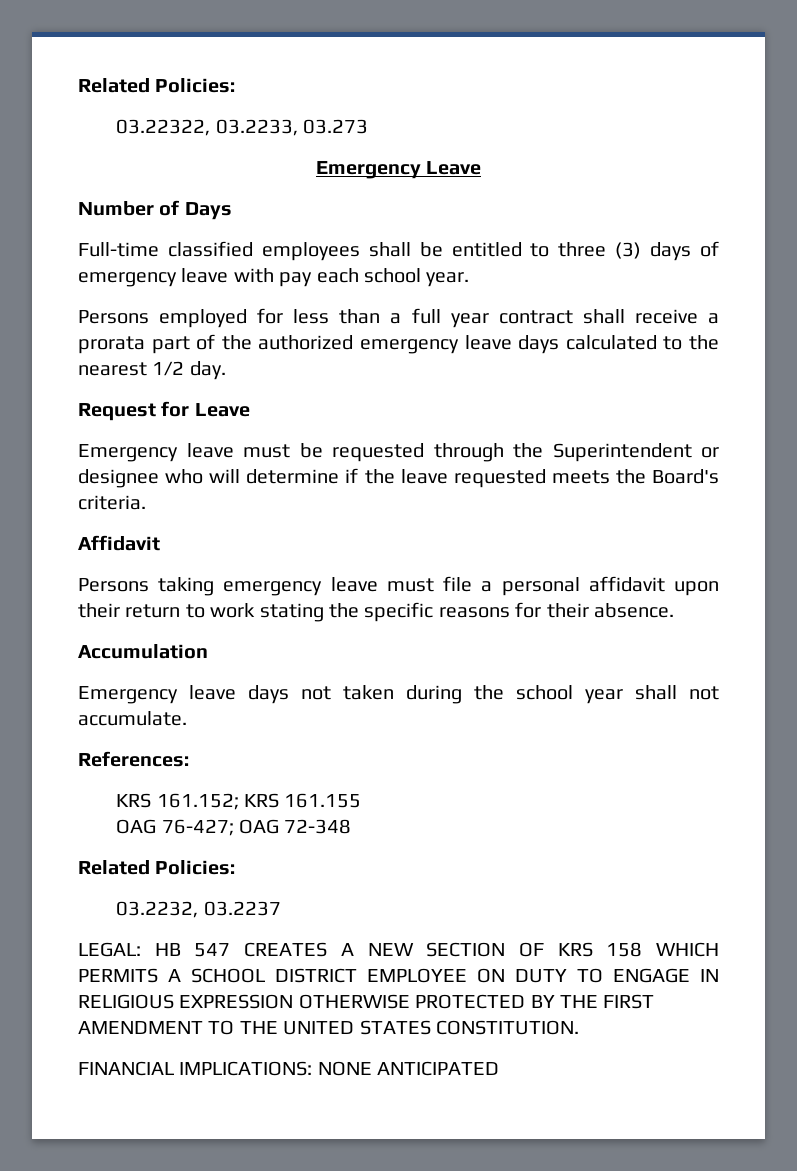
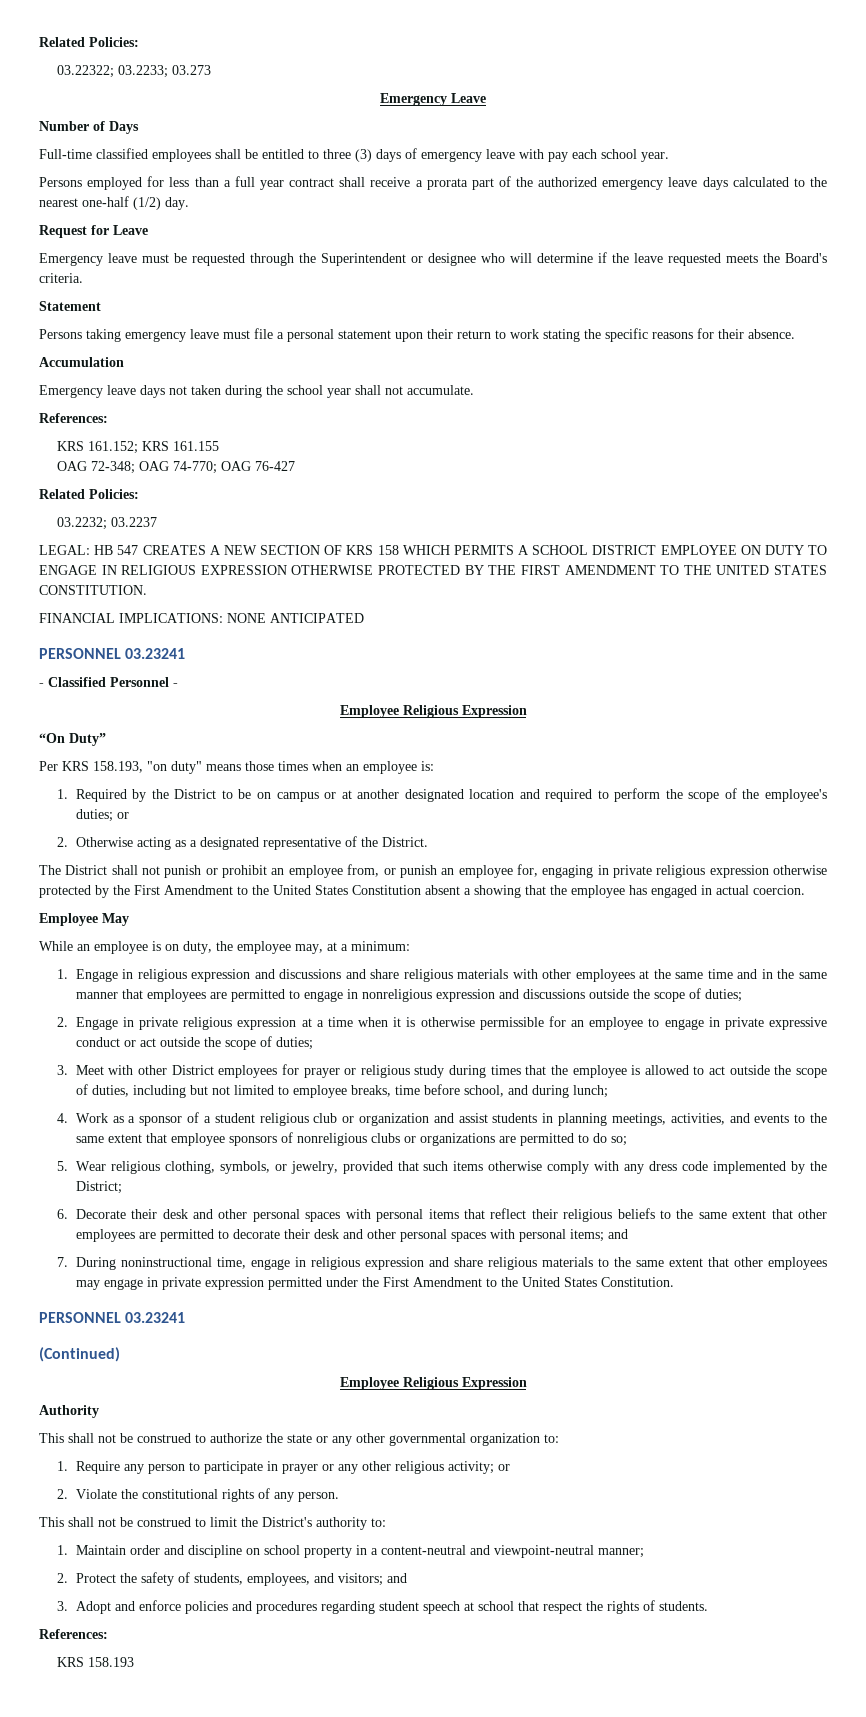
[78,78,236,93] [116,119,298,136] Related Policies: // 03.22322, 03.2233, -> [39,37,139,47] [57,65,169,78] Related Policies: // 03.22322; 03.2233;
[152,361,185,376] 1/2 -> [82,196,161,210] one-half (1/2)
[78,535,160,551] Affidavit -> [39,301,101,311] Statement
[588,576,665,592] affidavit -> [338,330,391,339] statement
[161,819,352,836] [78,860,236,875] [116,901,199,918] 76-427; OAG 72-348 // Related Policies: // 03.2232, -> [91,461,296,474] [39,489,139,499] [57,517,108,530] 72-348; OAG 74-770; OAG 76-427 // Related Policies: // 03.2232;
(500, 1068) none -> [39,648,186,659] [39,677,178,687] [339,705,527,718] [39,733,106,746] [39,761,434,774] [57,788,827,802] [75,809,129,822] [57,836,428,850] [39,864,828,878] [39,885,805,898] [39,913,129,926] [39,941,410,954] [57,969,827,982] [75,988,742,1002] [57,1016,828,1030] [75,1036,313,1050] [57,1064,827,1078] [75,1084,608,1098] [57,1112,828,1126] [75,1132,627,1146] [57,1161,828,1174] [75,1181,122,1194] [57,1208,828,1222] [75,1229,628,1242] [57,1257,827,1270] [75,1277,674,1290] [39,1312,186,1323] [39,1347,120,1362] [339,1377,527,1390] [39,1405,99,1418] [39,1433,559,1446] [57,1461,510,1474] [57,1488,339,1502] [39,1517,386,1530] [57,1545,644,1558] [57,1572,407,1586] [57,1600,708,1614] [39,1629,108,1639] [57,1657,135,1667] // PERSONNEL 03.23241 // - Classified Personnel - // Employee Religious Expression // “On Duty” // Per KRS 158.193, "on duty" means those times when an employee is: // 1. Required by the District to be on campus or at another designated location and required to perform the scope of the employee's duties; or // 2. Otherwise acting as a designated representative of the District. // The District shall not punish or prohibit an employee from, or punish an employee for, engaging in private religious expression otherwise protected by the First Amendment to the United States Constitution absent a showing that the employee has engaged in actual coercion. // Employee May // While an employee is on duty, the employee may, at a minimum: // 1. Engage in religious expression and discussions and share religious materials with other employees at the same time and in the same manner that employees are permitted to engage in nonreligious expression and discussions outside the scope of duties; // 2. Engage in private religious expression at a time when it is otherwise permissible for an employee to engage in private expressive conduct or act outside the scope of duties; // 3. Meet with other District employees for prayer or religious study during times that the employee is allowed to act outside the scope of duties, including but not limited to employee breaks, time before school, and during lunch; // 4. Work as a sponsor of a student religious club or organization and assist students in planning meetings, activities, and events to the same extent that employee sponsors of nonreligious clubs or organizations are permitted to do so; // 5. Wear religious clothing, symbols, or jewelry, provided that such items otherwise comply with any dress code implemented by the District; // 6. Decorate their desk and other personal spaces with personal items that reflect their religious beliefs to the same extent that other employees are permitted to decorate their desk and other personal spaces with personal items; and // 7. During noninstructional time, engage in religious expression and share religious materials to the same extent that other employees may engage in private expression permitted under the First Amendment to the United States Constitution. // PERSONNEL 03.23241 // (Continued) // Employee Religious Expression // Authority // This shall not be construed to authorize the state or any other governmental organization to: // 1. Require any person to participate in prayer or any other religious activity; or // 2. Violate the constitutional rights of any person. // This shall not be construed to limit the District's authority to: // 1. Maintain order and discipline on school property in a content-neutral and viewpoint-neutral manner; // 2. Protect the safety of students, employees, and visitors; and // 3. Adopt and enforce policies and procedures regarding student speech at school that respect the rights of students. // References: // KRS 158.193

